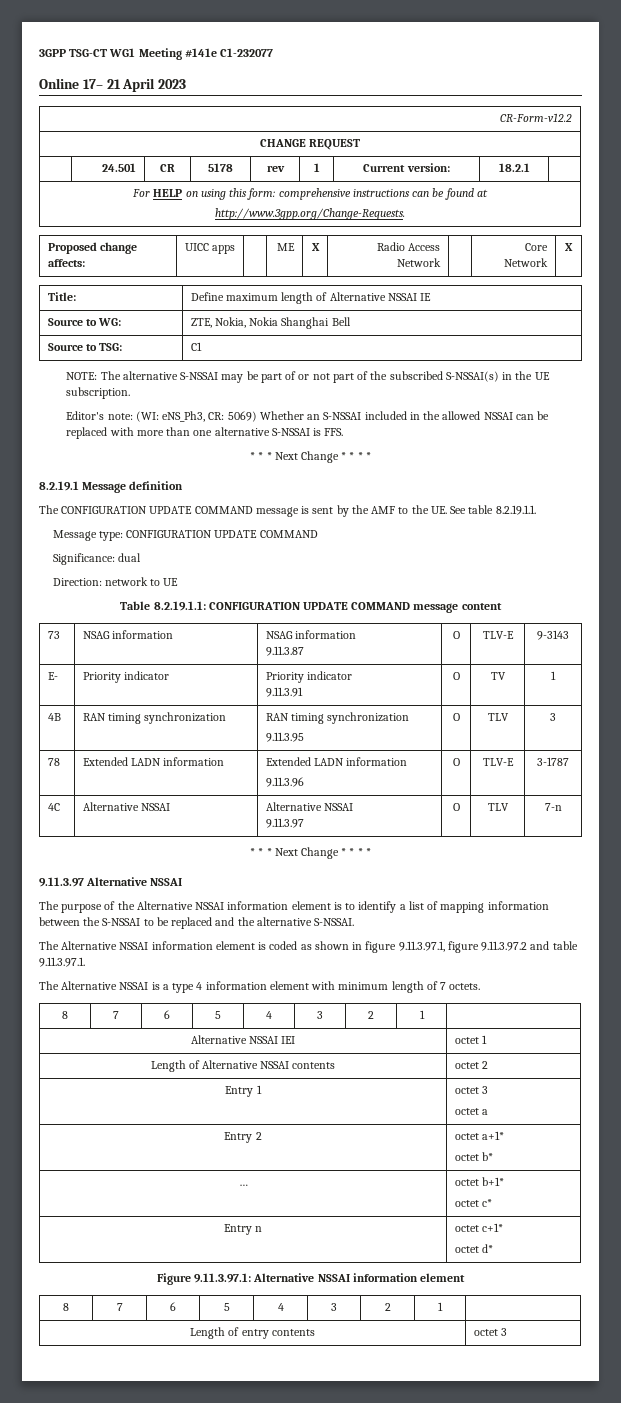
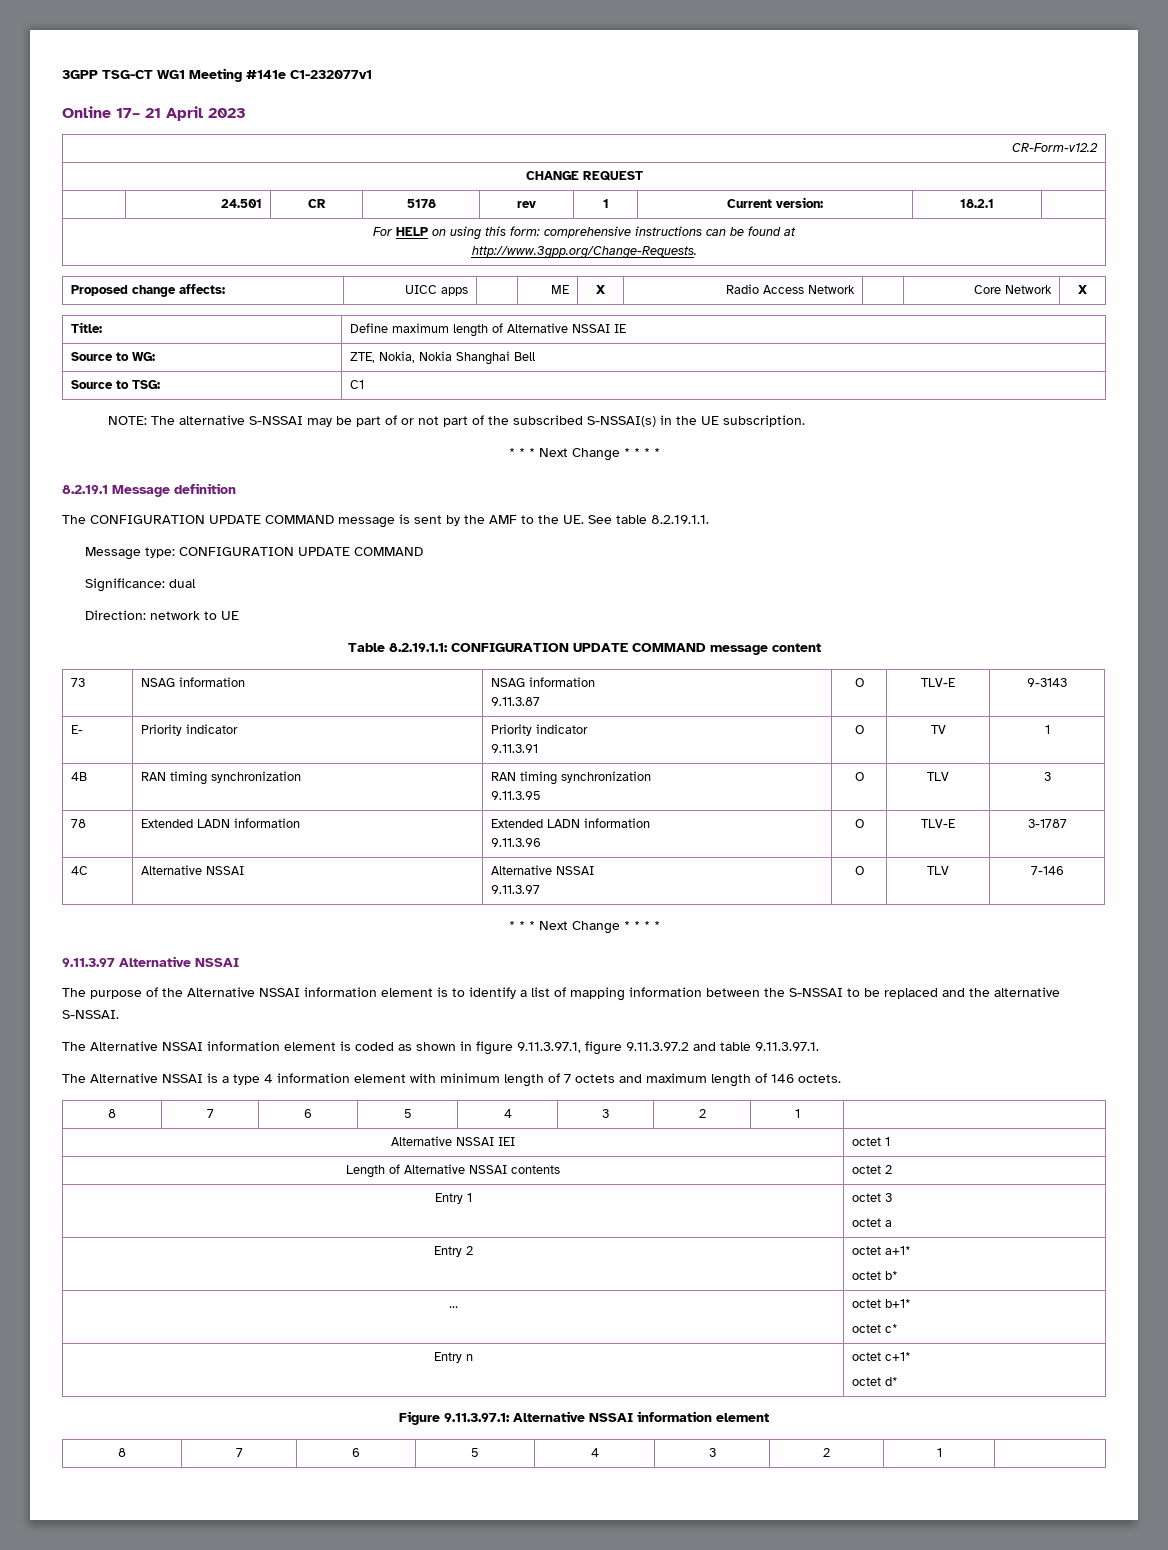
[220,48,274,57] C1-232077 -> [290,70,372,79] C1-232077v1
[66,411,550,422] [66,427,344,439] // Editor's note: (WI: eNS_Ph3, CR: 5069) Whether an S-NSSAI included in the allowed NSSAI can be replaced with more than one alternative S-NSSAI is FFS. -> (806, 421) none
[544,803,562,811] 7-n -> [1030,866,1064,875] 7-146
(447, 986) none -> [575,1073,794,1087] octets and maximum length of 146
[190,1327,315,1339] [473,1328,507,1336] // Length of entry contents | octet 3 -> (942, 1452) none

